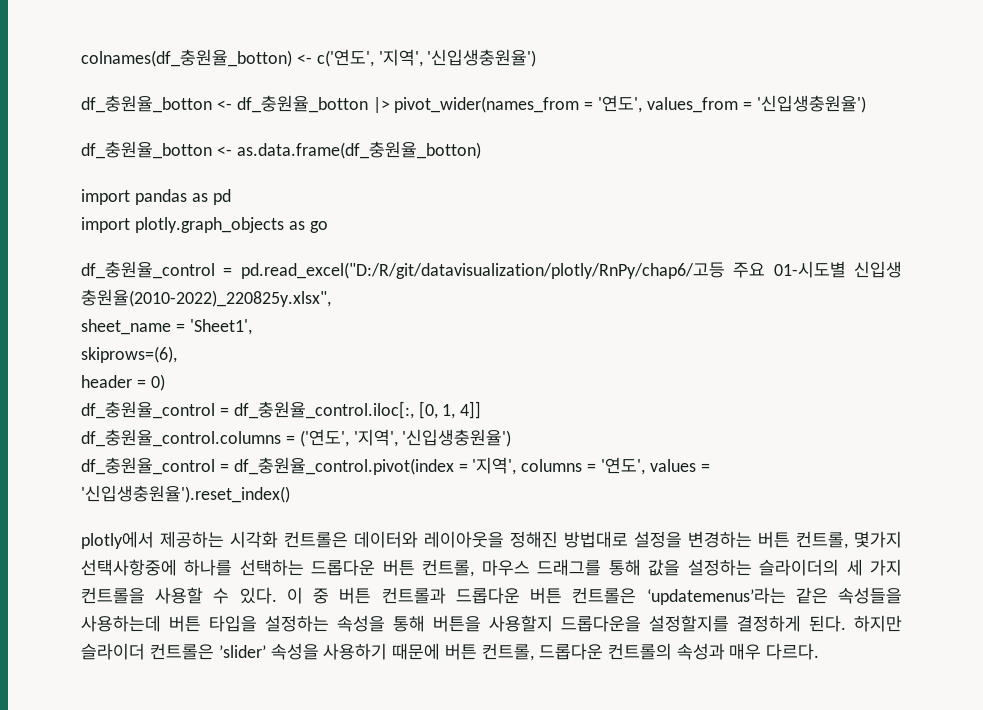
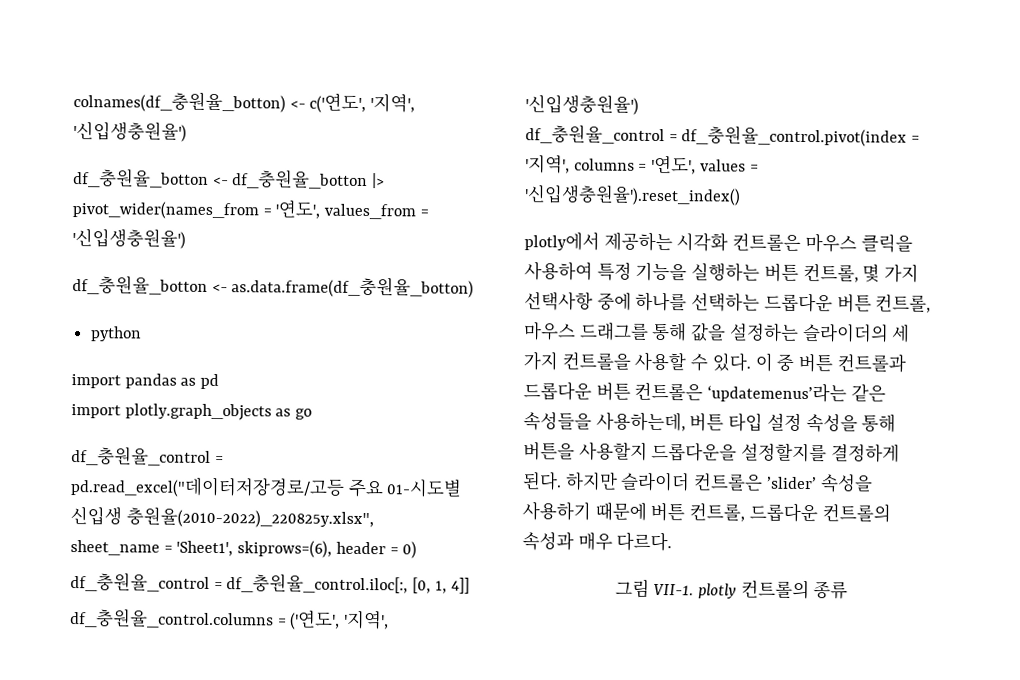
(481, 150) none -> [90,326,143,342] // python
[240,262,725,279] pd.read_excel("D:/R/git/datavisualization/plotly/RnPy/chap6/고등 -> [70,476,345,498] pd.read_excel("데이터저장경로/고등
(252, 327) // -> (234, 548) none
(177, 354) // -> (333, 549) none
[354,531,902,549] [81,559,177,576] 데이터와 레이아웃을 정해진 방법대로 설정을 변경하는 버튼 컨트롤, 몇가지 선택사항중에 -> [804,233,913,253] [524,261,920,283] [524,291,632,311] 마우스 클릭을 사용하여 특정 기능을 실행하는 버튼 컨트롤, 몇 가지 선택사항 중에
[81,615,329,632] 사용하는데 버튼 타입을 설정하는 -> [595,411,802,432] 사용하는데, 버튼 타입 설정
(820, 651) none -> [614,578,849,600] // 그림 VII-1. plotly 컨트롤의 종류

